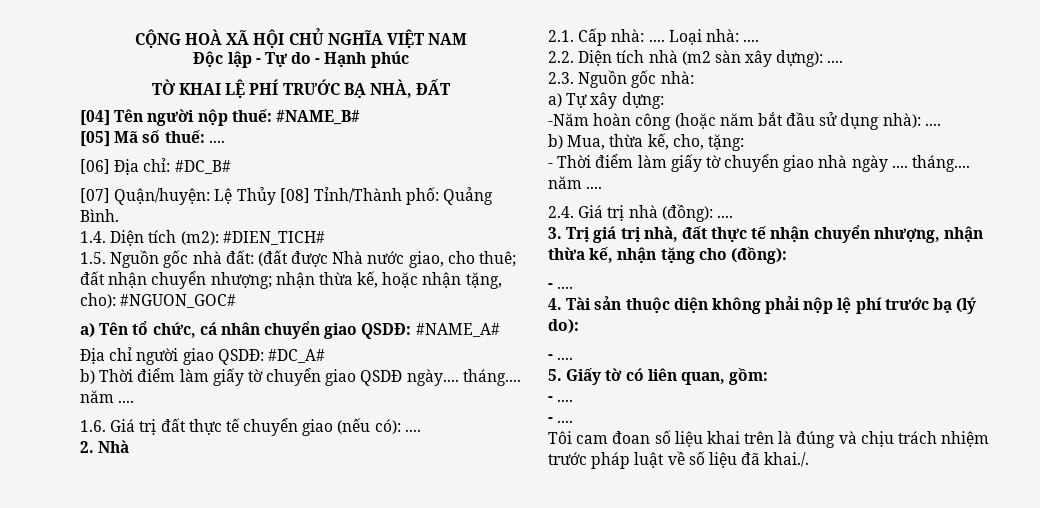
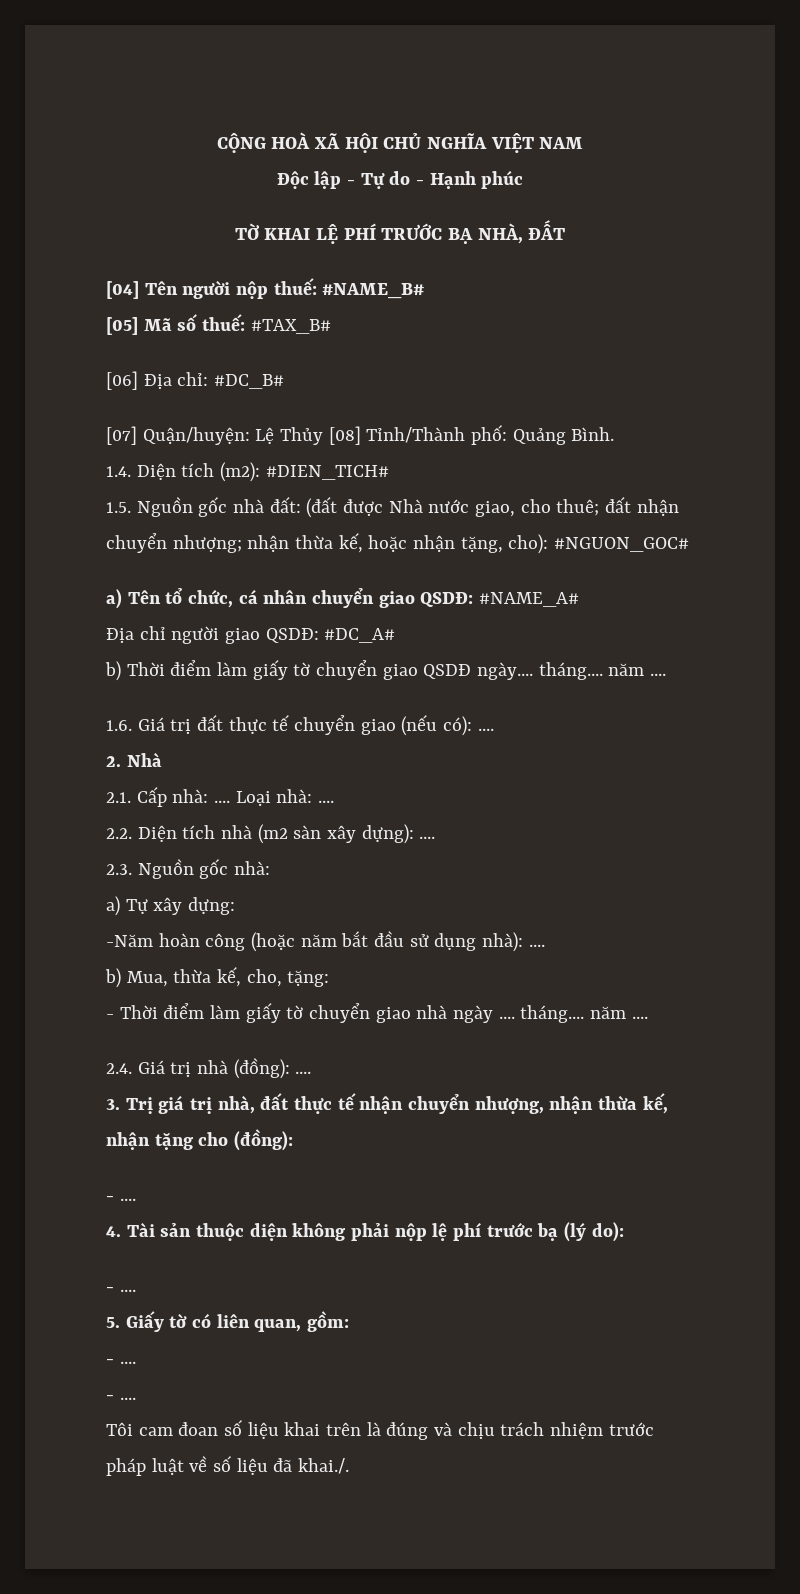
[208,140,225,143] .... -> [250,319,331,334] #TAX_B#

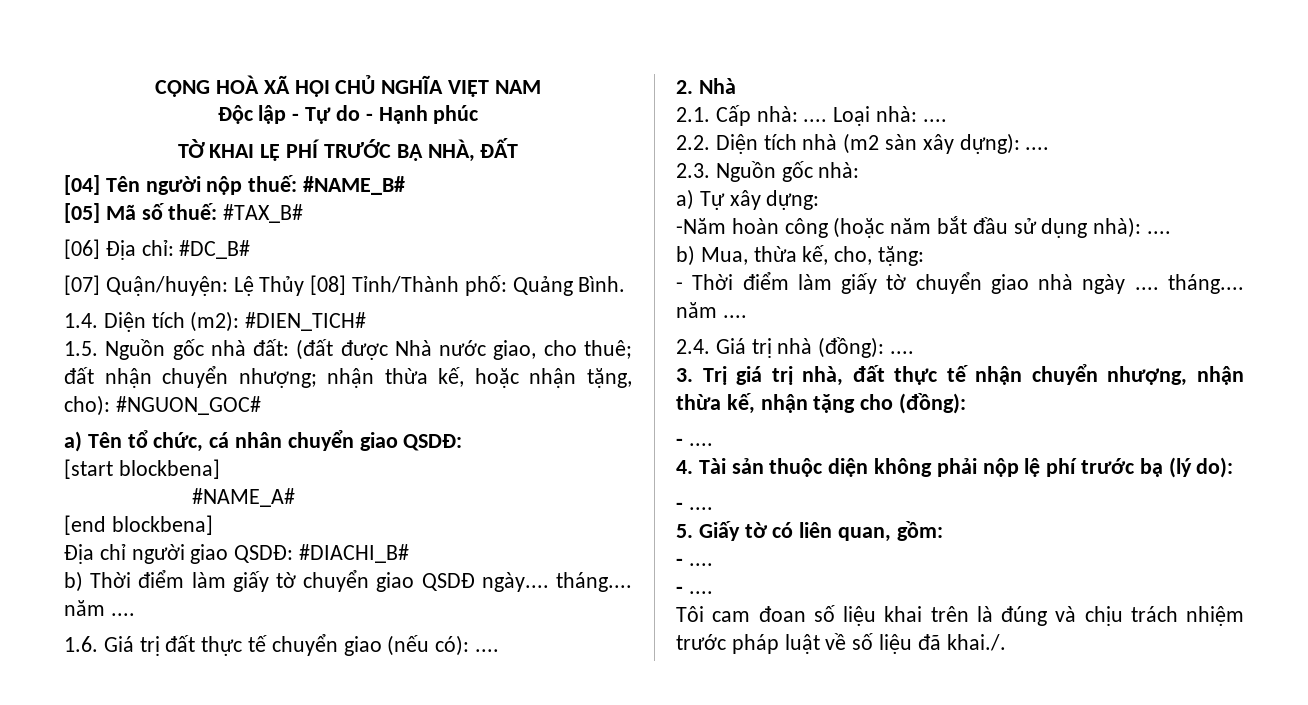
(474, 599) none -> [64,459,220,479] // [start blockbena] //
(580, 599) none -> [64,515,213,535] // [end blockbena]
[324,628,396,643] #DC_A# -> [299,544,410,563] #DIACHI_B#

